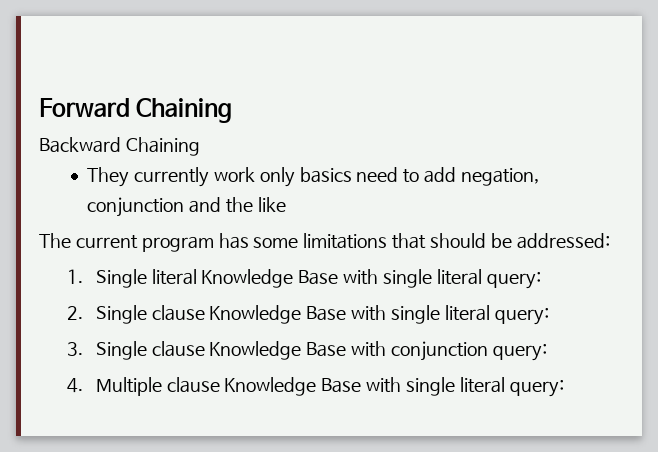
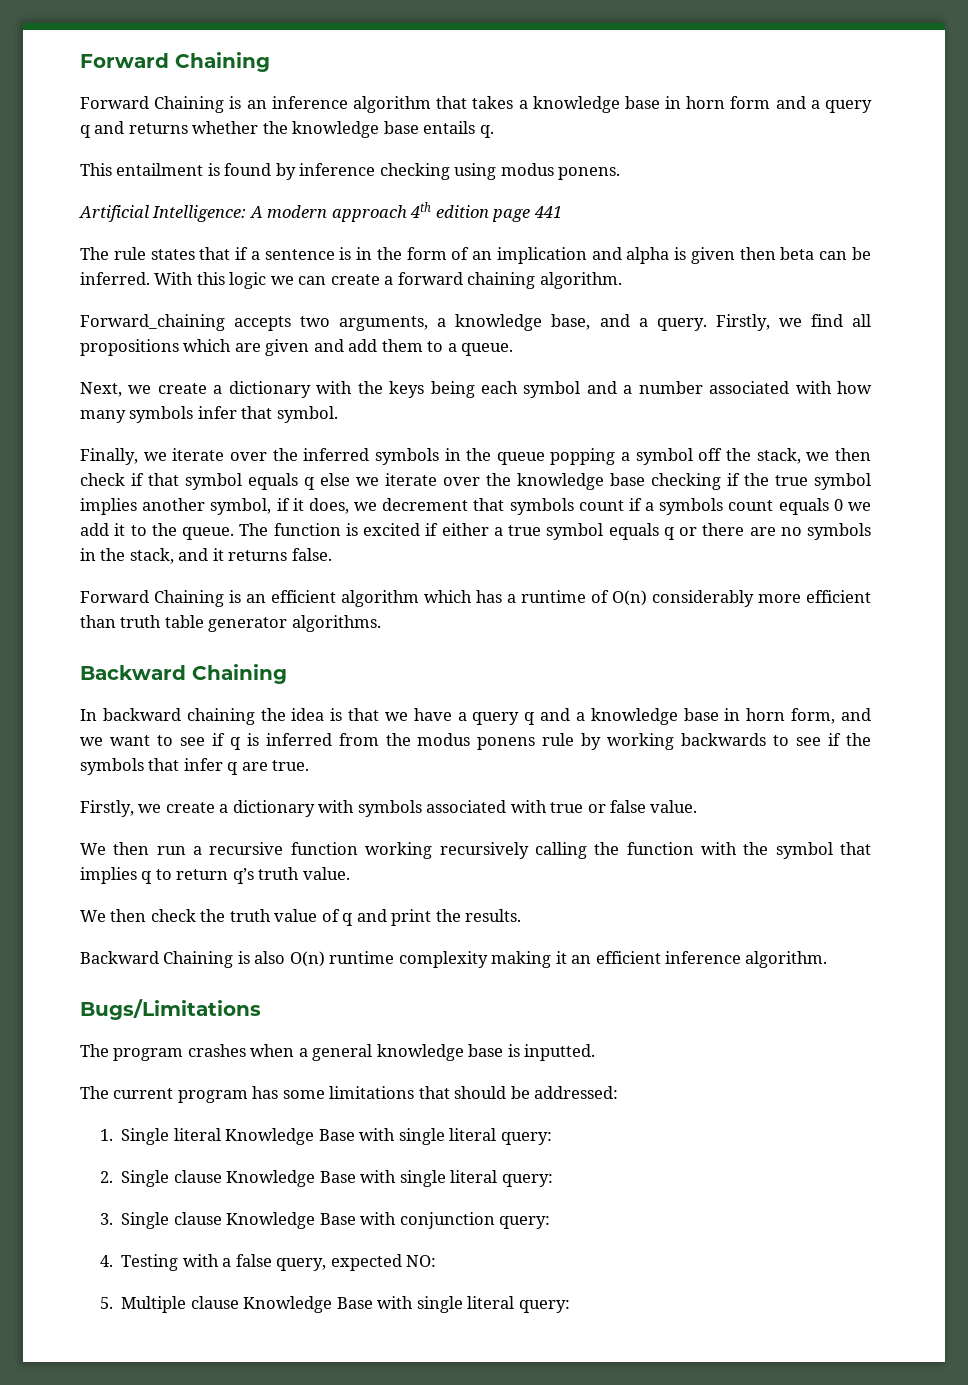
[39,137,200,156] [87,167,540,187] [87,197,286,217] Backward Chaining // They currently work only basics need to add negation, conjunction and the like -> [80,96,872,113] [80,121,494,138] [80,163,621,180] [79,202,562,222] [80,247,872,264] [80,272,622,289] [80,314,872,331] [80,339,514,356] [80,381,872,398] [80,406,338,423] [80,448,871,465] [80,473,871,490] [80,498,871,515] [80,523,871,540] [80,548,332,564] [80,590,871,607] [80,615,381,632] [80,664,287,684] [80,708,872,725] [80,733,871,750] [80,758,310,775] [80,800,698,817] [80,842,872,859] [80,867,350,884] [80,909,522,926] [80,951,828,968] [80,999,261,1020] [80,1044,596,1061] Forward Chaining is an inference algorithm that takes a knowledge base in horn form and a query q and returns whether the knowledge base entails q. // This entailment is found by inference checking using modus ponens. // Artificial Intelligence: A modern approach 4th edition page 441 // The rule states that if a sentence is in the form of an implication and alpha is given then beta can be inferred. With this logic we can create a forward chaining algorithm. // Forward_chaining accepts two arguments, a knowledge base, and a query. Firstly, we find all propositions which are given and add them to a queue. // Next, we create a dictionary with the keys being each symbol and a number associated with how many symbols infer that symbol. // Finally, we iterate over the inferred symbols in the queue popping a symbol off the stack, we then check if that symbol equals q else we iterate over the knowledge base checking if the true symbol implies another symbol, if it does, we decrement that symbols count if a symbols count equals 0 we add it to the queue. The function is excited if either a true symbol equals q or there are no symbols in the stack, and it returns false. // Forward Chaining is an efficient algorithm which has a runtime of O(n) considerably more efficient than truth table generator algorithms. // Backward Chaining // In backward chaining the idea is that we have a query q and a knowledge base in horn form, and we want to see if q is inferred from the modus ponens rule by working backwards to see if the symbols that infer q are true. // Firstly, we create a dictionary with symbols associated with true or false value. // We then run a recursive function working recursively calling the function with the symbol that implies q to return q’s truth value. // We then check the truth value of q and print the results. // Backward Chaining is also O(n) runtime complexity making it an efficient inference algorithm. // Bugs/Limitations // The program crashes when a general knowledge base is inputted.
(84, 385) none -> [121,1254,437,1271] [100,1297,114,1309] Testing with a false query, expected NO: // 5.

